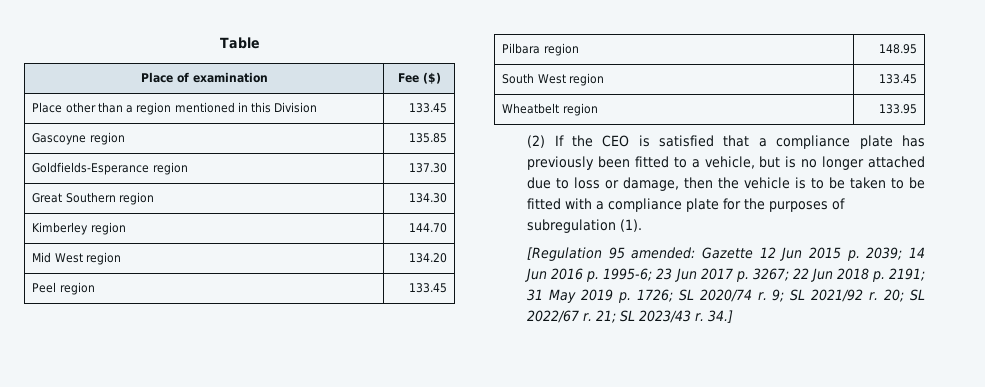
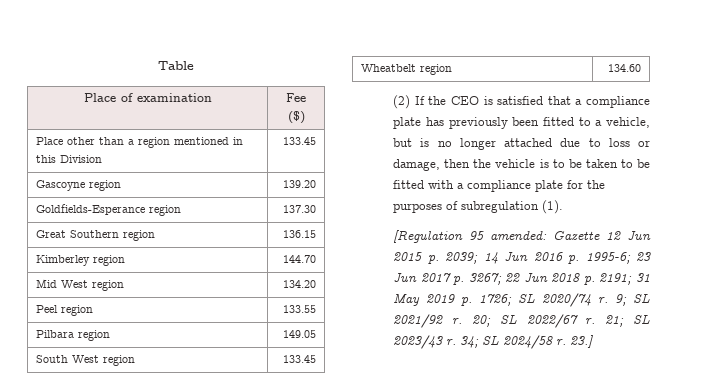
[408,133,447,143] 135.85 -> [283,180,317,188] 139.20
[408,193,447,203] 134.30 -> [283,230,317,238] 136.15
[408,283,447,293] 133.45 -> [283,305,317,313] 133.55
[878,44,917,54] 148.95 -> [283,330,317,338] 149.05
[878,104,917,114] 133.95 -> [608,64,642,72] 134.60
[708,310,734,323] 34.] -> [460,335,594,349] 34; SL 2024/58 r. 23.]

